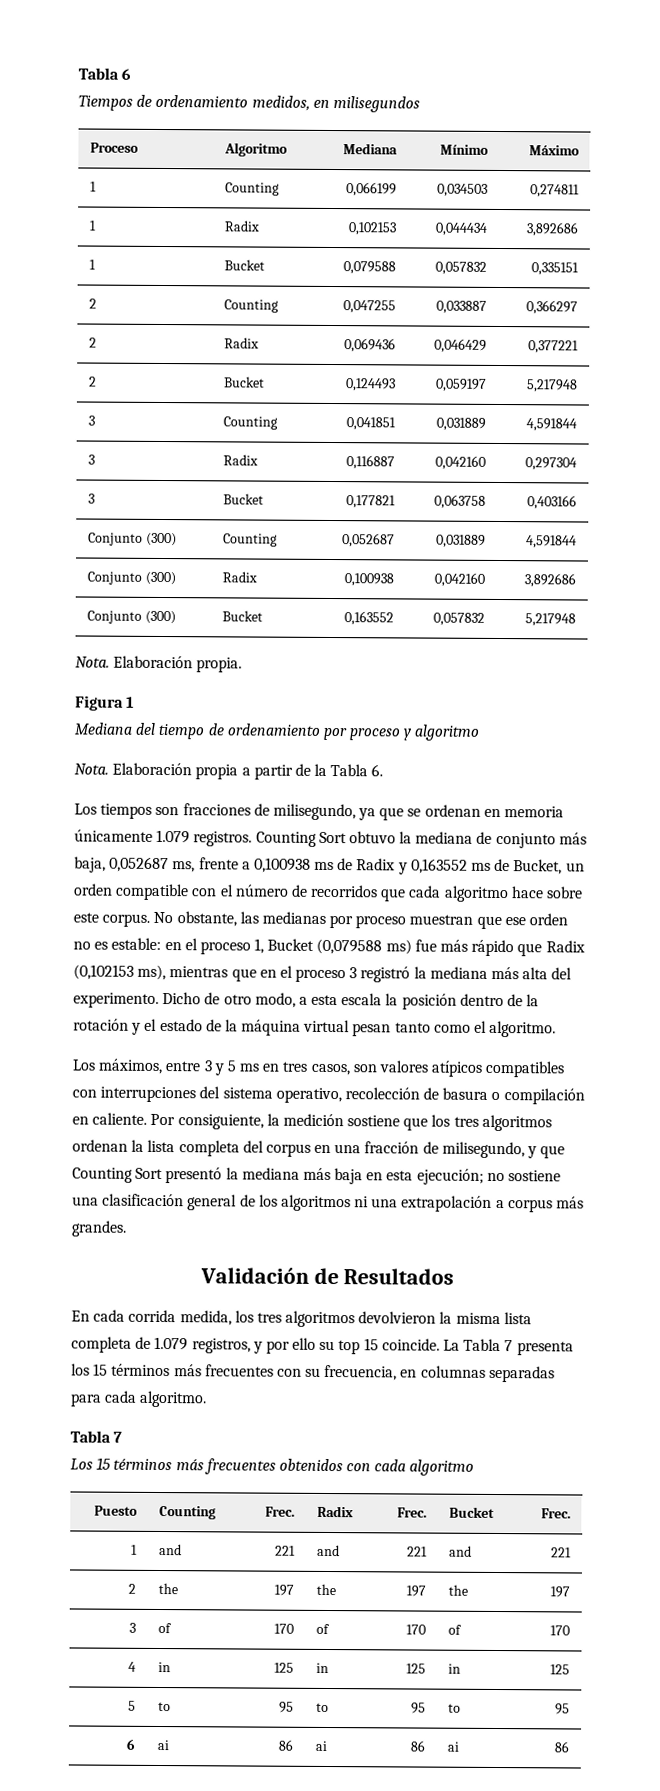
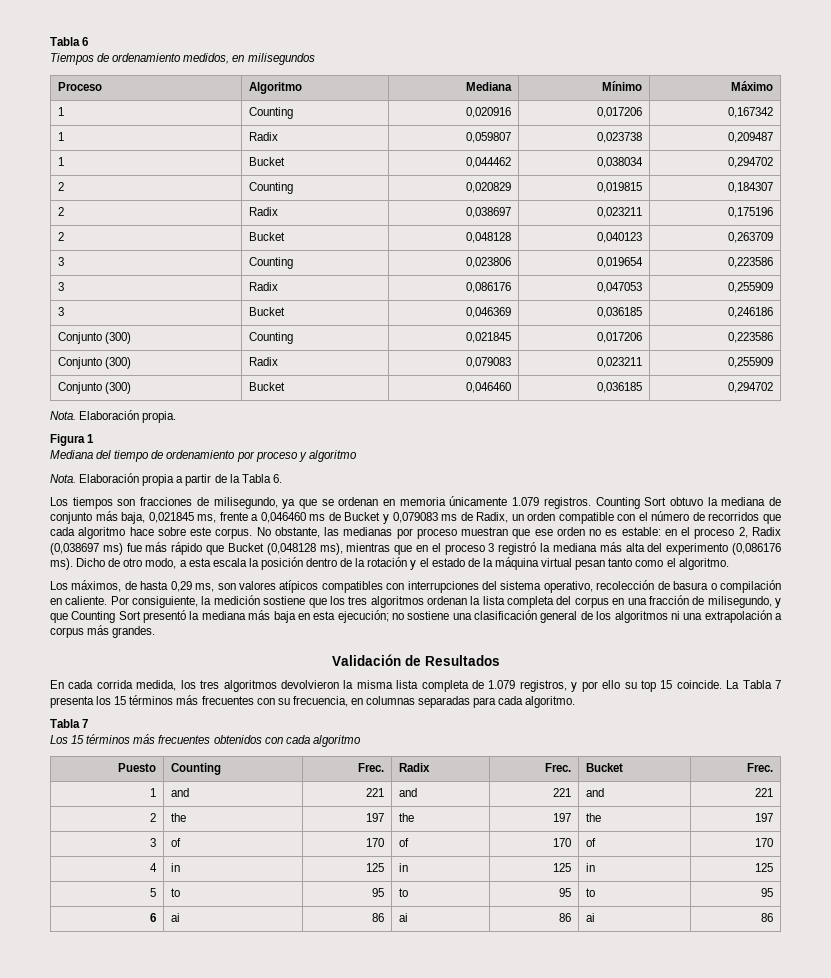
[345,182,397,197] [436,183,488,197] [529,184,580,198] 0,066199 | 0,034503 | 0,274811 -> [465,107,511,118] [596,107,642,118] [727,107,773,118] 0,020916 | 0,017206 | 0,167342
[347,222,396,236] [434,222,487,236] [525,222,578,237] 0,102153 | 0,044434 | 3,892686 -> [465,132,511,143] [596,132,642,143] [727,132,773,143] 0,059807 | 0,023738 | 0,209487
[342,261,396,275] [434,261,487,275] [530,262,579,276] 0,079588 | 0,057832 | 0,335151 -> [465,157,511,168] [596,157,643,168] [727,157,773,168] 0,044462 | 0,038034 | 0,294702
[342,300,396,314] [435,300,487,314] [525,300,578,315] 0,047255 | 0,033887 | 0,366297 -> [465,182,511,193] [596,182,642,193] [727,182,773,193] 0,020829 | 0,019815 | 0,184307
[343,338,396,353] [433,338,487,353] [527,340,579,354] 0,069436 | 0,046429 | 0,377221 -> [465,207,511,218] [596,207,642,218] [727,207,773,218] 0,038697 | 0,023211 | 0,175196
[344,378,396,392] [434,378,487,392] [525,379,578,393] 0,124493 | 0,059197 | 5,217948 -> [465,232,511,243] [596,232,642,243] [727,232,773,243] 0,048128 | 0,040123 | 0,263709
[345,417,396,431] [435,417,486,431] [525,418,577,432] 0,041851 | 0,031889 | 4,591844 -> [465,257,511,268] [596,257,643,268] [727,257,773,268] 0,023806 | 0,019654 | 0,223586
[345,455,395,470] [434,455,486,470] [524,457,577,471] 0,116887 | 0,042160 | 0,297304 -> [465,282,511,293] [596,282,642,293] [727,282,773,293] 0,086176 | 0,047053 | 0,255909
[345,495,396,509] [433,494,486,509] [526,495,577,510] 0,177821 | 0,063758 | 0,403166 -> [465,307,511,318] [596,307,642,318] [727,307,773,318] 0,046369 | 0,036185 | 0,246186
[341,533,395,548] [435,534,486,548] [525,535,577,549] 0,052687 | 0,031889 | 4,591844 -> [465,332,511,343] [596,332,642,343] [727,332,773,343] 0,021845 | 0,017206 | 0,223586
[343,573,394,587] [433,572,485,587] [523,573,576,588] 0,100938 | 0,042160 | 3,892686 -> [465,357,511,368] [596,357,642,368] [727,357,773,368] 0,079083 | 0,023211 | 0,255909
[343,611,394,626] [432,612,485,626] [524,613,576,627] 0,163552 | 0,057832 | 5,217948 -> [465,382,511,393] [596,382,642,393] [727,382,773,393] 0,046460 | 0,036185 | 0,294702
[109,856,170,873] 0,052687 -> [148,512,194,523] 0,021845
[253,857,563,875] 0,100938 ms de Radix y 0,163552 ms de Bucket, -> [260,512,509,524] 0,046460 ms de Bucket y 0,079083 ms de Radix,
[254,938,383,955] 1, Bucket (0,079588 -> [738,527,781,538] [50,543,99,555] 2, Radix (0,038697
[545,940,585,953] [73,964,134,980] Radix (0,102153 -> [227,543,316,555] Bucket (0,048128
[73,992,159,1008] experimento. -> [666,543,782,555] [50,558,73,570] experimento (0,086176 ms).
[165,1060,350,1076] entre 3 y 5 ms en tres casos, -> [124,581,215,592] de hasta 0,29 ms,

